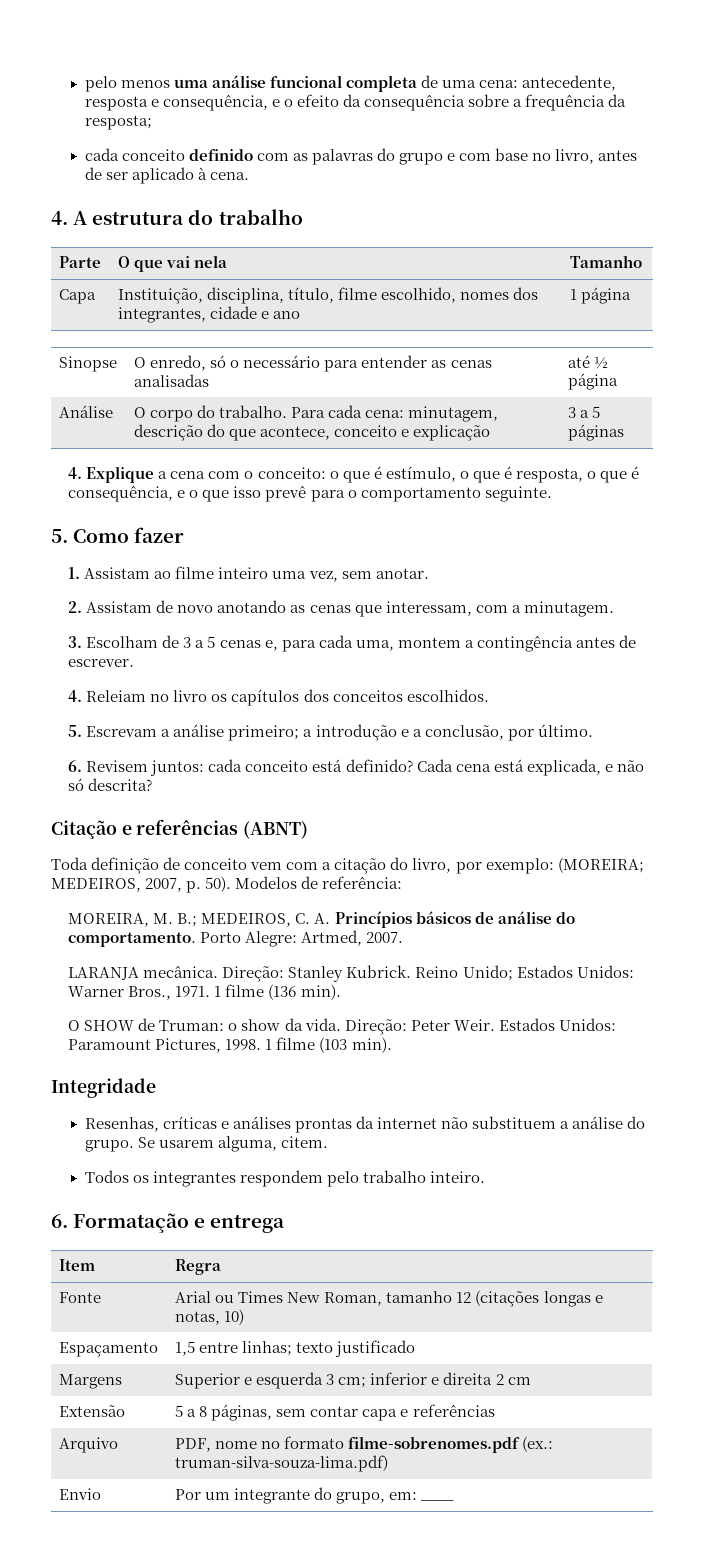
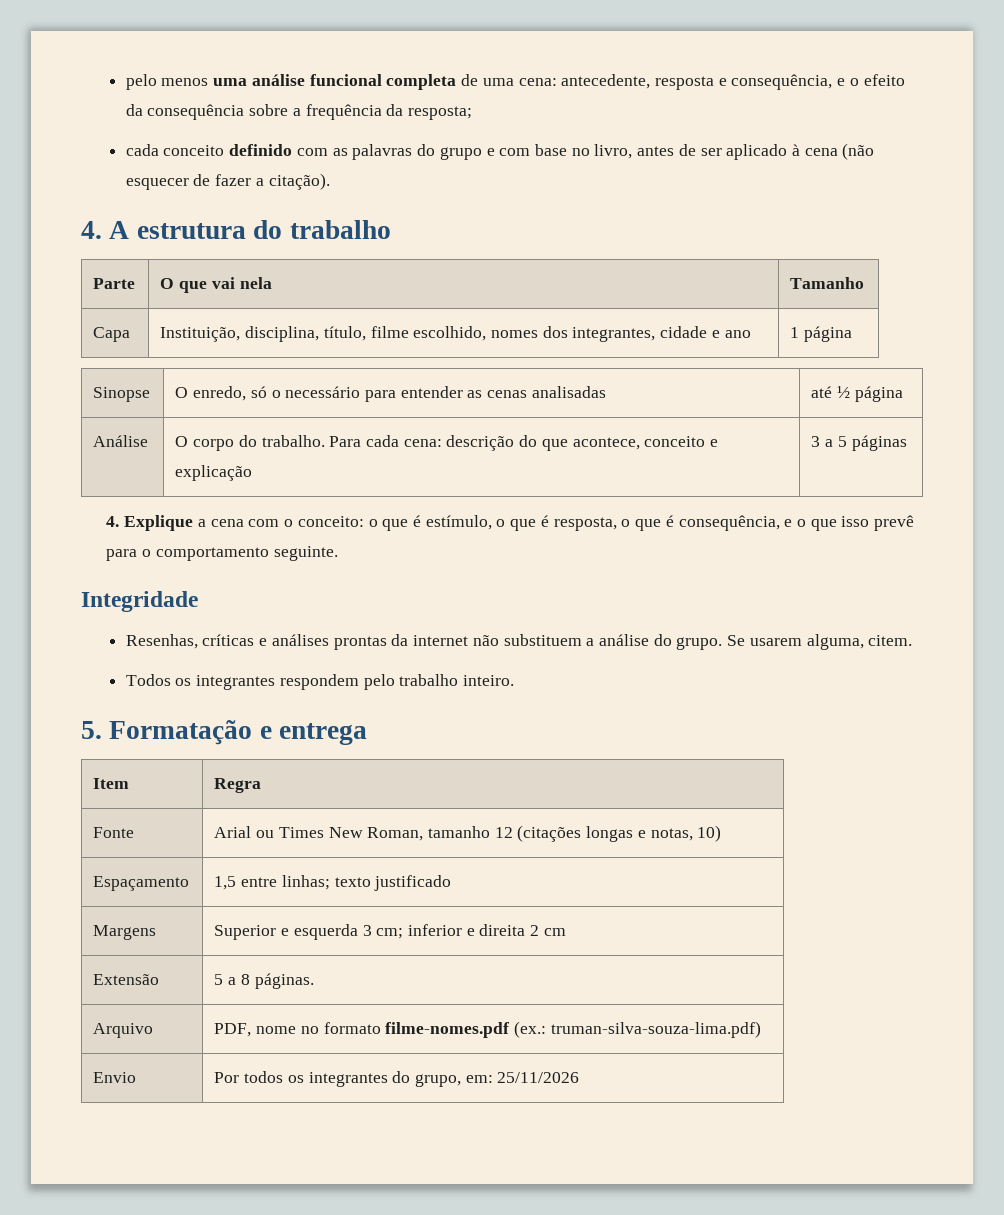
[209,172,249,180] cena. -> [804,143,875,160] [125,173,330,190] cena (não esquecer de fazer a citação).
[408,406,499,422] minutagem, -> (442, 443) none
[51,527,185,543] [68,566,429,582] [68,600,614,617] [68,635,636,652] [68,659,135,667] [68,689,489,706] [68,724,593,741] [68,759,644,776] [68,778,153,791] [51,819,309,839] [51,857,644,874] [51,876,403,893] [68,911,575,928] [68,930,404,947] [68,965,634,982] [68,984,341,1000] [68,1018,616,1035] [68,1037,392,1053] // 5. Como fazer // 1. Assistam ao filme inteiro uma vez, sem anotar. // 2. Assistam de novo anotando as cenas que interessam, com a minutagem. // 3. Escolham de 3 a 5 cenas e, para cada uma, montem a contingência antes de escrever. // 4. Releiam no livro os capítulos dos conceitos escolhidos. // 5. Escrevam a análise primeiro; a introdução e a conclusão, por último. // 6. Revisem juntos: cada conceito está definido? Cada cena está explicada, e não só descrita? // Citação e referências (ABNT) // Toda definição de conceito vem com a citação do livro, por exemplo: (MOREIRA; MEDEIROS, 2007, p. 50). Modelos de referência: // MOREIRA, M. B.; MEDEIROS, C. A. Princípios básicos de análise do comportamento. Porto Alegre: Artmed, 2007. // LARANJA mecânica. Direção: Stanley Kubrick. Reino Unido; Estados Unidos: Warner Bros., 1971. 1 filme (136 min). // O SHOW de Truman: o show da vida. Direção: Peter Weir. Estados Unidos: Paramount Pictures, 1998. 1 filme (103 min). -> (338, 553) none
[51,1214,68,1228] 6. -> [81,721,102,739] 5.
[211,1404,495,1421] páginas, sem contar capa e referências -> [254,973,314,989] páginas.
[348,1436,521,1453] filme-sobrenomes.pdf -> [385,1022,510,1038] filme-nomes.pdf
[205,1488,311,1504] um integrante -> [244,1071,388,1087] todos os integrantes
[420,1500,455,1501] ____ -> [497,1072,580,1083] 25/11/2026

